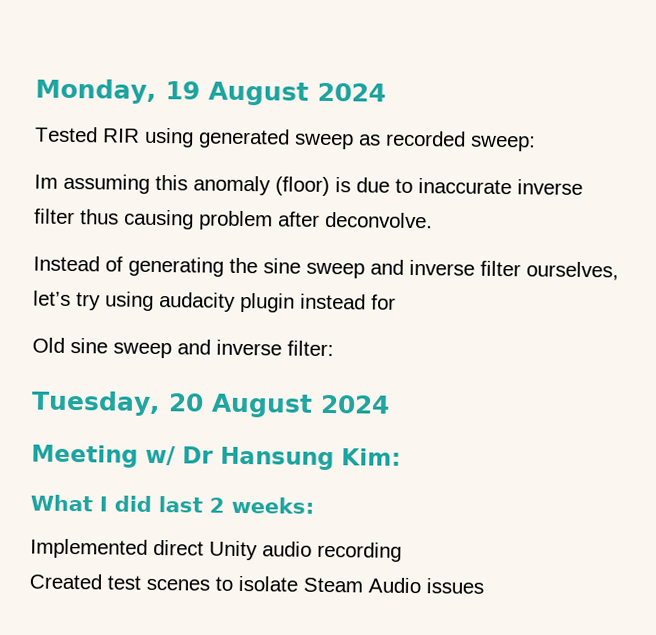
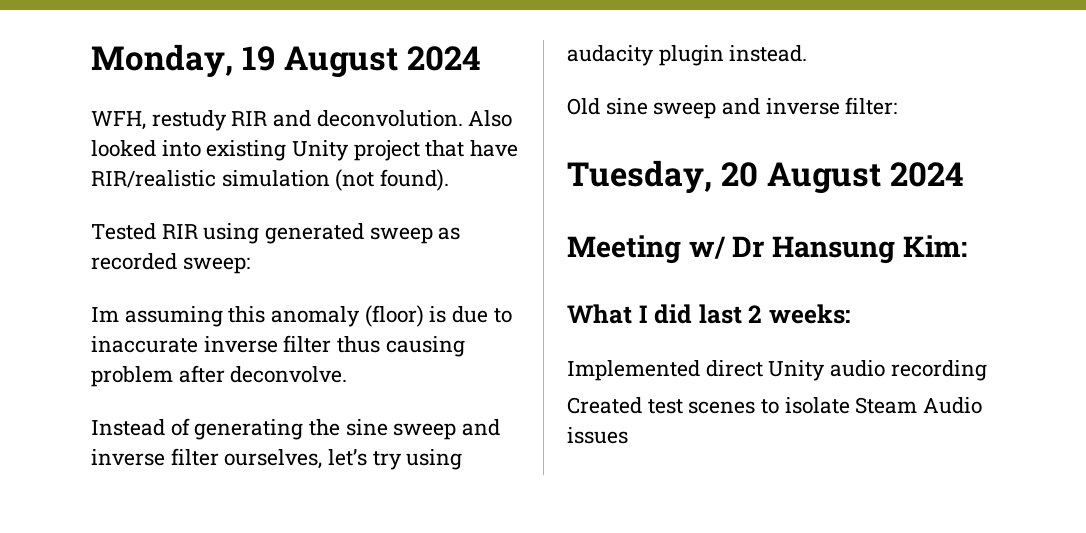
(386, 92) none -> [91,110,513,131] [91,140,519,161] [91,169,450,191] // WFH, restudy RIR and deconvolution. Also looked into existing Unity project that have RIR/realistic simulation (not found).
[300,293,396,310] instead for -> [729,45,808,62] instead.

